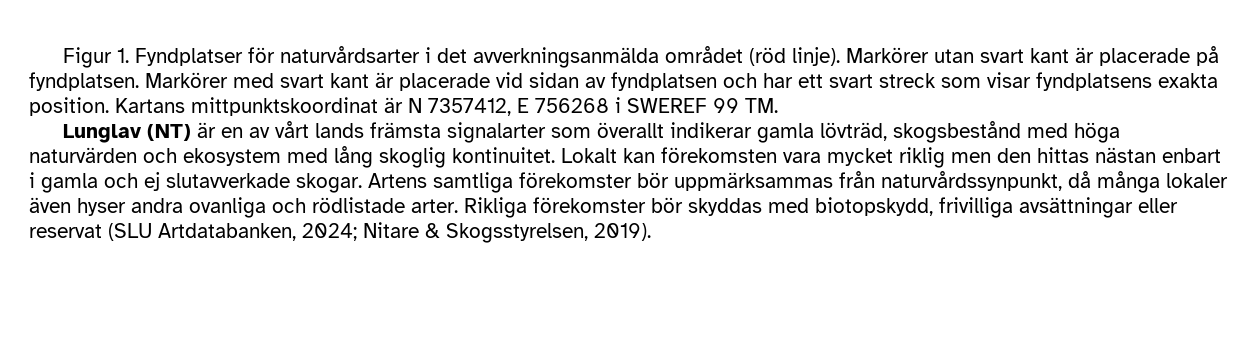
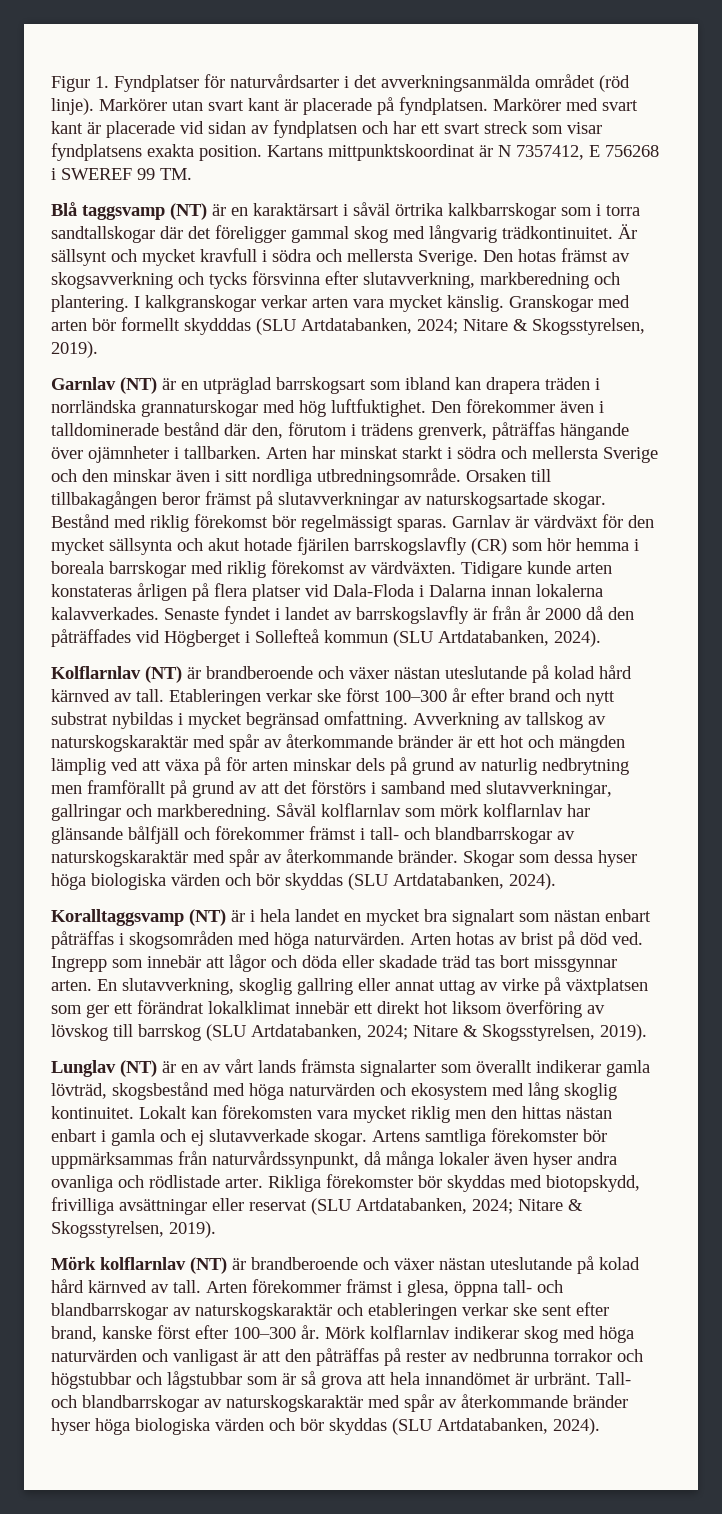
(778, 105) none -> [51,202,640,220] [51,224,637,243] [51,248,630,266] [51,271,620,289] [51,295,630,312] [51,317,645,335] [51,341,98,358] [51,377,600,394] [51,399,604,417] [51,422,629,440] [51,446,658,463] [51,468,551,486] [51,491,606,509] [51,514,654,532] [51,537,639,555] [51,560,612,578] [51,583,603,601] [51,606,634,624] [51,629,601,647] [51,665,632,683] [51,688,615,706] [51,711,606,729] [51,734,625,752] [51,757,629,775] [51,780,612,798] [51,803,590,821] [51,826,575,844] [51,849,637,867] [51,873,556,890] [51,909,651,926] [51,931,643,949] [51,954,617,972] [51,977,648,995] [51,1000,605,1018] [51,1024,647,1041] // Blå taggsvamp (NT) är en karaktärsart i såväl örtrika kalkbarrskogar som i torra sandtallskogar där det föreligger gammal skog med långvarig trädkontinuitet. Är sällsynt och mycket kravfull i södra och mellersta Sverige. Den hotas främst av skogsavverkning och tycks försvinna efter slutavverkning, markberedning och plantering. I kalkgranskogar verkar arten vara mycket känslig. Granskogar med arten bör formellt skydddas (SLU Artdatabanken, 2024; Nitare & Skogsstyrelsen, 2019). // Garnlav (NT) är en utpräglad barrskogsart som ibland kan drapera träden i norrländska grannaturskogar med hög luftfuktighet. Den förekommer även i talldominerade bestånd där den, förutom i trädens grenverk, påträffas hängande över ojämnheter i tallbarken. Arten har minskat starkt i södra och mellersta Sverige och den minskar även i sitt nordliga utbredningsområde. Orsaken till tillbakagången beror främst på slutavverkningar av naturskogsartade skogar. Bestånd med riklig förekomst bör regelmässigt sparas. Garnlav är värdväxt för den mycket sällsynta och akut hotade fjärilen barrskogslavfly (CR) som hör hemma i boreala barrskogar med riklig förekomst av värdväxten. Tidigare kunde arten konstateras årligen på flera platser vid Dala-Floda i Dalarna innan lokalerna kalavverkades. Senaste fyndet i landet av barrskogslavfly är från år 2000 då den påträffades vid Högberget i Sollefteå kommun (SLU Artdatabanken, 2024). // Kolflarnlav (NT) är brandberoende och växer nästan uteslutande på kolad hård kärnved av tall. Etableringen verkar ske först 100–300 år efter brand och nytt substrat nybildas i mycket begränsad omfattning. Avverkning av tallskog av naturskogskaraktär med spår av återkommande bränder är ett hot och mängden lämplig ved att växa på för arten minskar dels på grund av naturlig nedbrytning men framförallt på grund av att det förstörs i samband med slutavverkningar, gallringar och markberedning. Såväl kolflarnlav som mörk kolflarnlav har glänsande bålfjäll och förekommer främst i tall- och blandbarrskogar av naturskogskaraktär med spår av återkommande bränder. Skogar som dessa hyser höga biologiska värden och bör skyddas (SLU Artdatabanken, 2024). // Koralltaggsvamp (NT) är i hela landet en mycket bra signalart som nästan enbart påträffas i skogsområden med höga naturvärden. Arten hotas av brist på död ved. Ingrepp som innebär att lågor och döda eller skadade träd tas bort missgynnar arten. En slutavverkning, skoglig gallring eller annat uttag av virke på växtplatsen som ger ett förändrat lokalklimat innebär ett direkt hot liksom överföring av lövskog till barrskog (SLU Artdatabanken, 2024; Nitare & Skogsstyrelsen, 2019).
(651, 232) none -> [51,1256,640,1274] [51,1279,563,1297] [51,1302,609,1320] [51,1325,634,1343] [51,1348,643,1366] [51,1371,631,1389] [51,1394,628,1412] [51,1418,600,1435] // Mörk kolflarnlav (NT) är brandberoende och växer nästan uteslutande på kolad hård kärnved av tall. Arten förekommer främst i glesa, öppna tall- och blandbarrskogar av naturskogskaraktär och etableringen verkar ske sent efter brand, kanske först efter 100–300 år. Mörk kolflarnlav indikerar skog med höga naturvärden och vanligast är att den påträffas på rester av nedbrunna torrakor och högstubbar och lågstubbar som är så grova att hela innandömet är urbränt. Tall- och blandbarrskogar av naturskogskaraktär med spår av återkommande bränder hyser höga biologiska värden och bör skyddas (SLU Artdatabanken, 2024).

